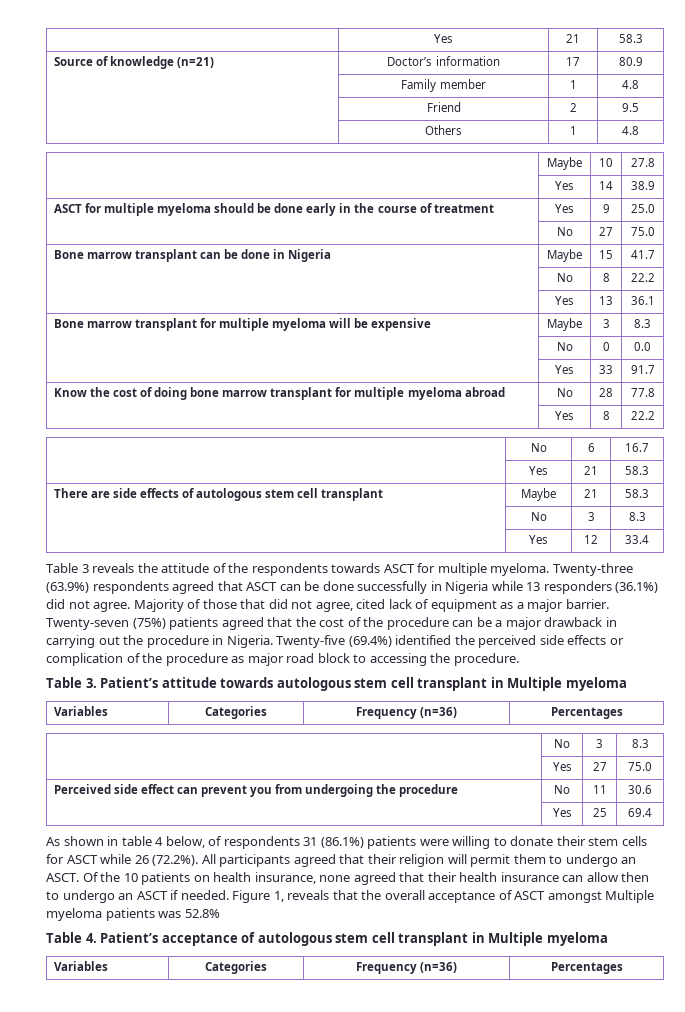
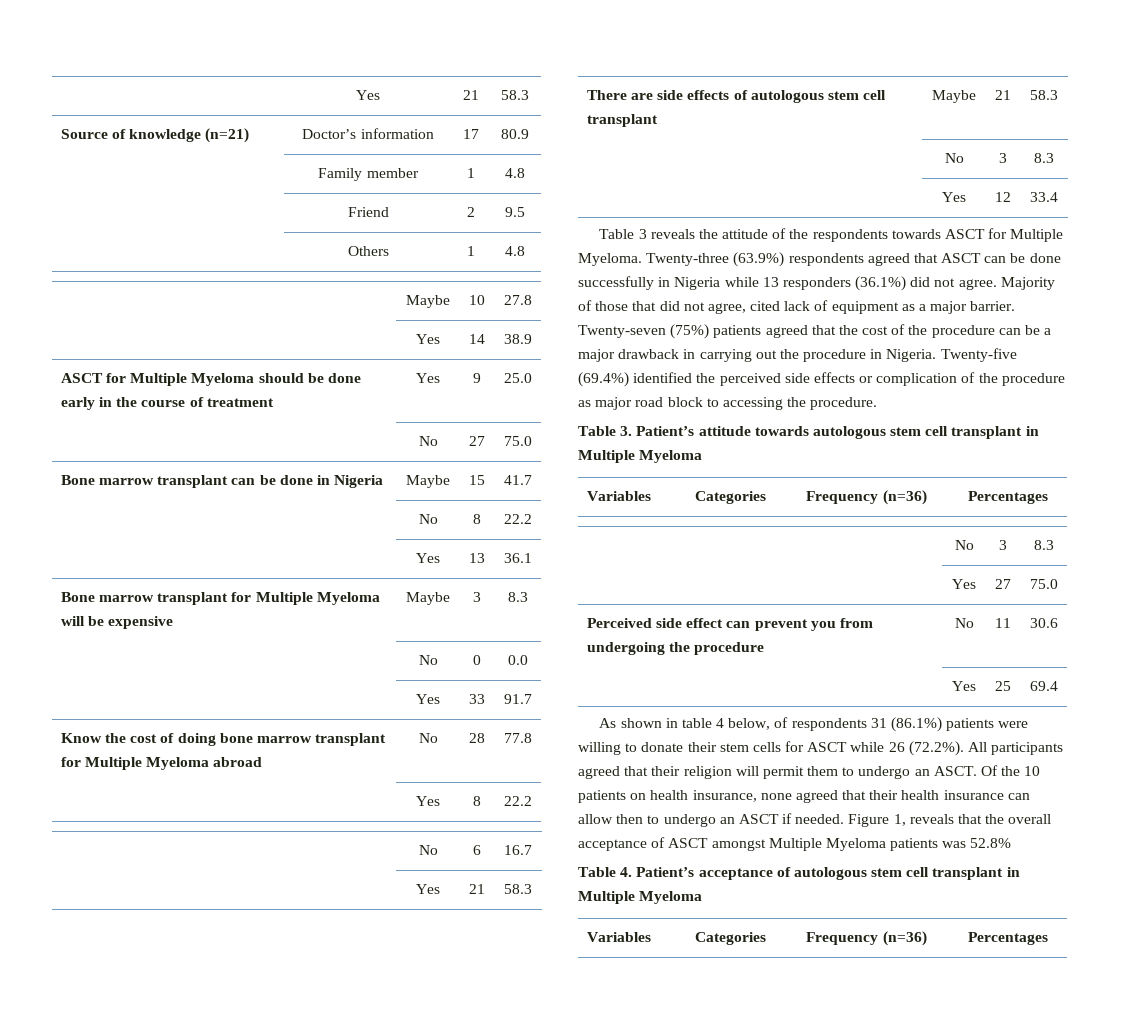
[103,203,211,216] multiple myeloma -> [130,373,255,386] Multiple Myeloma
[218,318,327,331] multiple myeloma -> [255,592,380,605] Multiple Myeloma
[354,387,462,400] multiple myeloma -> [85,757,210,770] Multiple Myeloma
[437,563,550,576] multiple myeloma. -> [1010,229,1064,242] [578,253,642,266] Multiple Myeloma.
[565,677,627,691] myeloma -> [639,450,703,463] Myeloma
[46,908,102,921] myeloma -> [825,838,886,851] Myeloma
[546,932,608,946] myeloma -> [639,891,703,904] Myeloma

